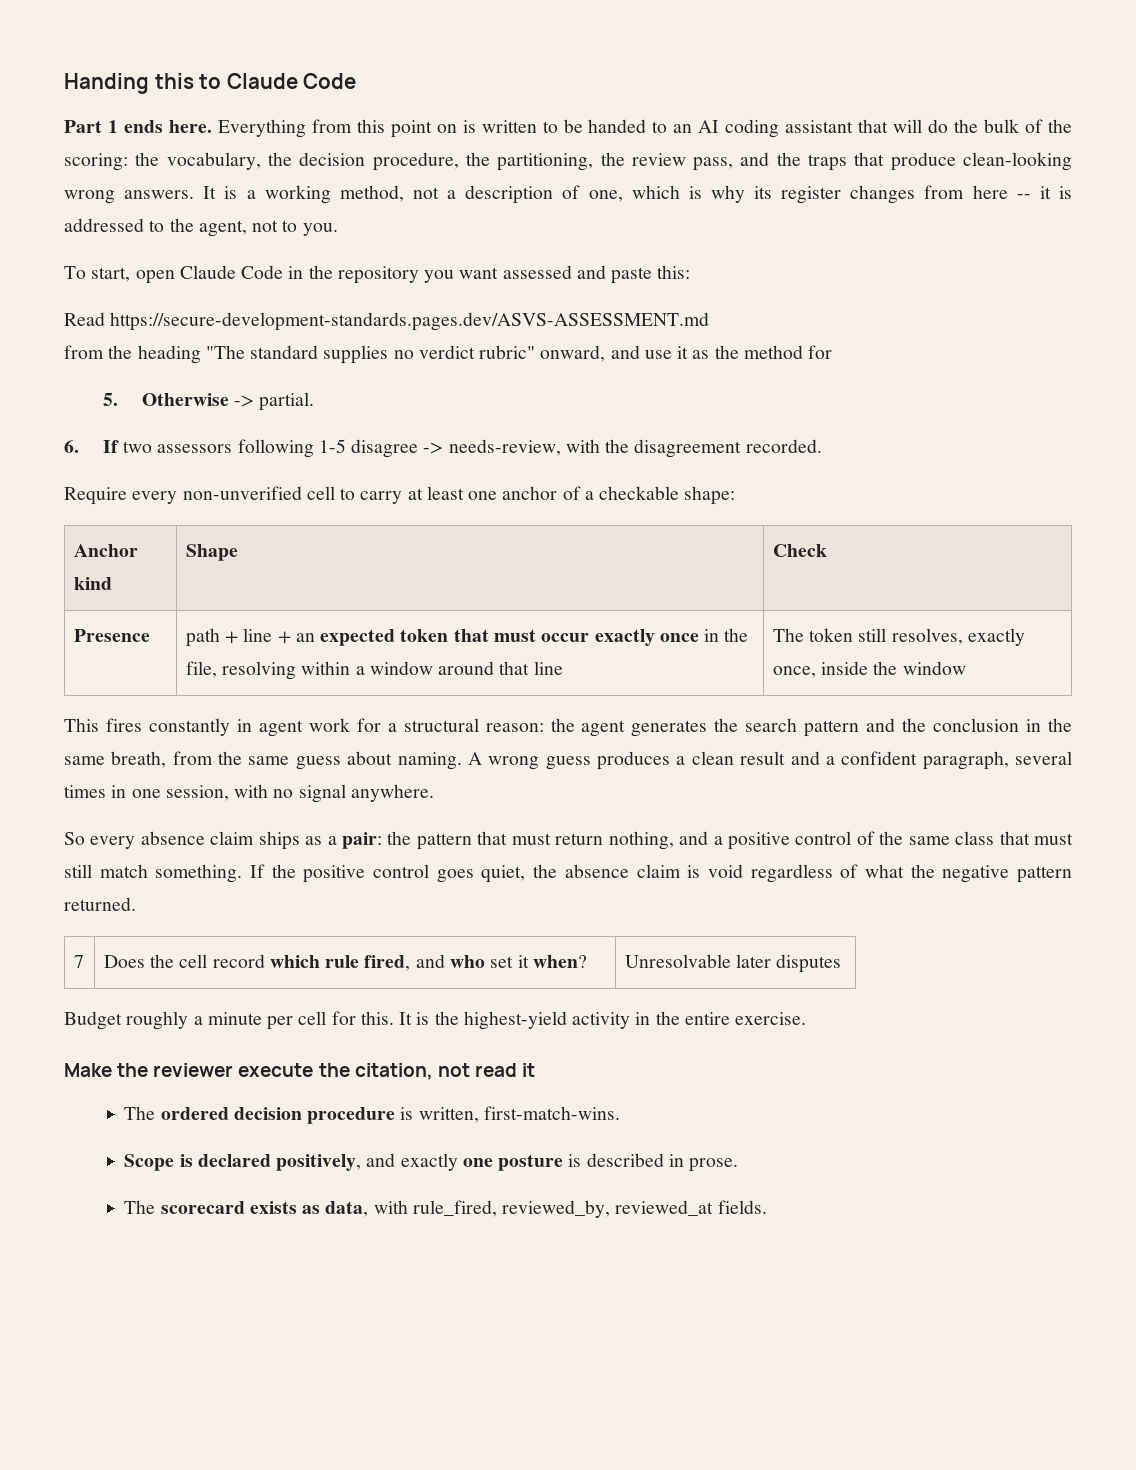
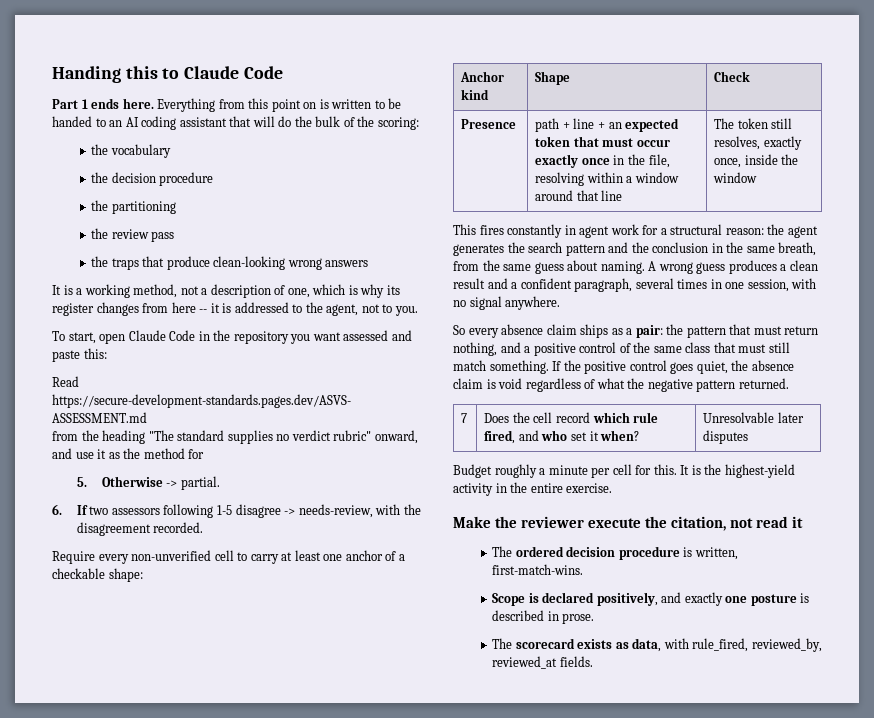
[135,152,770,171] the vocabulary, the decision procedure, the partitioning, the review pass, and -> [91,144,171,158] [91,172,214,186] [91,200,176,214] [91,228,175,242] // the vocabulary // the decision procedure // the partitioning // the review pass //
[124,190,195,199] answers. -> [325,260,369,267] answers //

